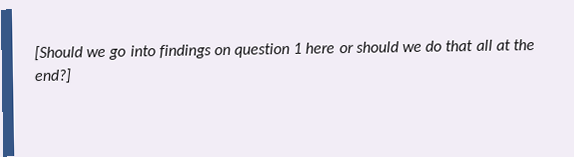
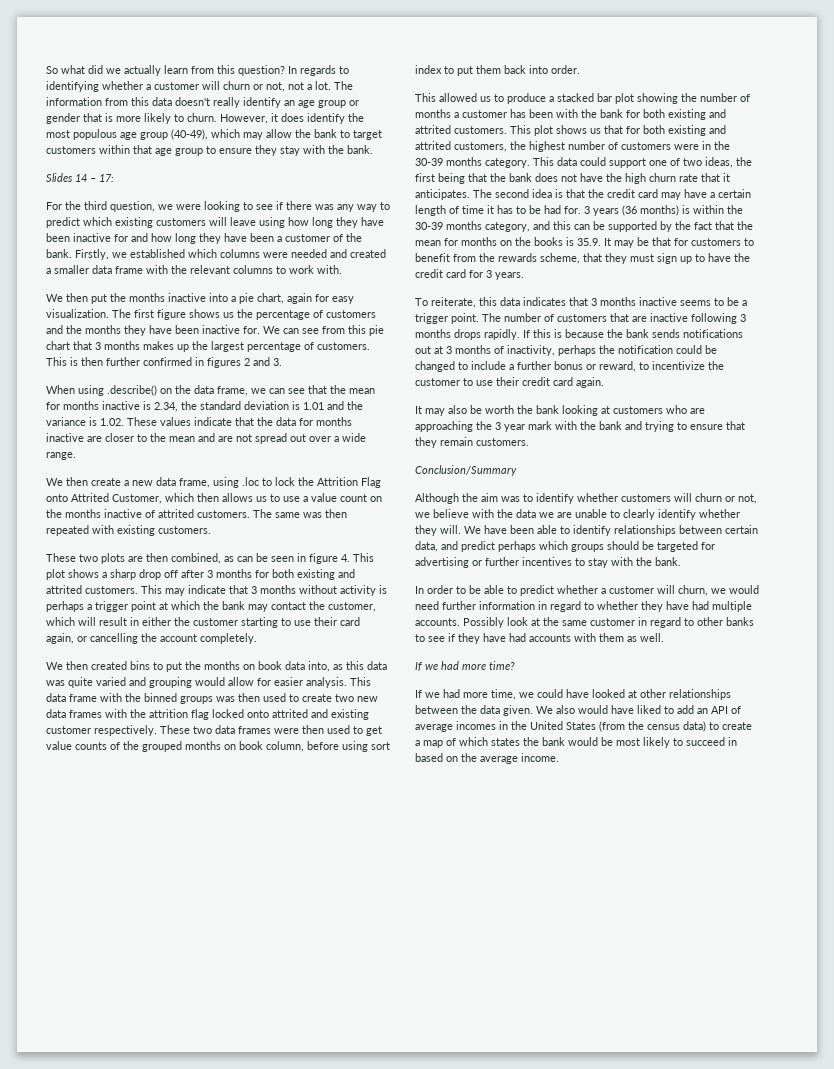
[34,39,535,62] [34,68,72,85] [Should we go into findings on question 1 here or should we do that all at the end?] -> [46,65,349,76] [46,81,353,92] [46,97,359,108] [46,113,364,124] [46,129,382,140] [46,145,373,156] [46,173,114,182] [46,201,390,212] [46,217,384,228] [46,233,362,244] [46,249,386,260] [46,265,342,274] [46,293,354,304] [46,309,376,320] [46,325,384,336] [46,341,370,352] [46,357,282,368] [46,385,375,396] [46,401,363,412] [46,417,352,426] [46,433,366,444] [46,452,76,460] [46,477,381,488] [46,493,382,504] [46,509,347,518] [46,525,211,536] [46,553,374,564] [46,569,355,580] [46,585,387,596] [46,601,376,612] [46,617,360,628] [46,633,257,644] [46,661,387,672] [46,677,371,688] [46,693,378,704] [46,709,369,720] [46,725,382,736] [46,741,390,752] [415,65,580,76] [415,93,750,104] [415,109,726,120] [415,125,726,136] [415,141,730,152] [415,157,752,168] [415,173,730,184] [415,189,751,200] [415,205,743,216] [415,221,753,232] [415,237,754,248] [415,253,750,264] [415,269,524,280] [415,297,747,308] [415,313,746,324] [415,329,743,340] [415,345,717,356] [415,361,724,372] [415,377,604,388] [415,405,705,416] [415,421,745,432] [415,437,529,448] [415,465,517,476] [415,493,757,504] [415,509,740,520] [415,525,758,536] [415,541,715,552] [415,557,681,568] [415,585,759,596] [415,601,752,612] [415,617,754,628] [415,633,664,644] [415,661,515,671] [415,689,731,700] [415,705,741,716] [415,721,752,732] [415,737,737,748] [415,753,559,764] So what did we actually learn from this question? In regards to identifying whether a customer will churn or not, not a lot. The information from this data doesn't really identify an age group or gender that is more likely to churn. However, it does identify the most populous age group (40-49), which may allow the bank to target customers within that age group to ensure they stay with the bank. // Slides 14 – 17: // For the third question, we were looking to see if there was any way to predict which existing customers will leave using how long they have been inactive for and how long they have been a customer of the bank. Firstly, we established which columns were needed and created a smaller data frame with the relevant columns to work with. // We then put the months inactive into a pie chart, again for easy visualization. The first figure shows us the percentage of customers and the months they have been inactive for. We can see from this pie chart that 3 months makes up the largest percentage of customers. This is then further confirmed in figures 2 and 3. // When using .describe() on the data frame, we can see that the mean for months inactive is 2.34, the standard deviation is 1.01 and the variance is 1.02. These values indicate that the data for months inactive are closer to the mean and are not spread out over a wide range. // We then create a new data frame, using .loc to lock the Attrition Flag onto Attrited Customer, which then allows us to use a value count on the months inactive of attrited customers. The same was then repeated with existing customers. // These two plots are then combined, as can be seen in figure 4. This plot shows a sharp drop off after 3 months for both existing and attrited customers. This may indicate that 3 months without activity is perhaps a trigger point at which the bank may contact the customer, which will result in either the customer starting to use their card again, or cancelling the account completely. // We then created bins to put the months on book data into, as this data was quite varied and grouping would allow for easier analysis. This data frame with the binned groups was then used to create two new data frames with the attrition flag locked onto attrited and existing customer respectively. These two data frames were then used to get value counts of the grouped months on book column, before using sort index to put them back into order. // This allowed us to produce a stacked bar plot showing the number of months a customer has been with the bank for both existing and attrited customers. This plot shows us that for both existing and attrited customers, the highest number of customers were in the 30-39 months category. This data could support one of two ideas, the first being that the bank does not have the high churn rate that it anticipates. The second idea is that the credit card may have a certain length of time it has to be had for. 3 years (36 months) is within the 30-39 months category, and this can be supported by the fact that the mean for months on the books is 35.9. It may be that for customers to benefit from the rewards scheme, that they must sign up to have the credit card for 3 years. // To reiterate, this data indicates that 3 months inactive seems to be a trigger point. The number of customers that are inactive following 3 months drops rapidly. If this is because the bank sends notifications out at 3 months of inactivity, perhaps the notification could be changed to include a further bonus or reward, to incentivize the customer to use their credit card again. // It may also be worth the bank looking at customers who are approaching the 3 year mark with the bank and trying to ensure that they remain customers. // Conclusion/Summary // Although the aim was to identify whether customers will churn or not, we believe with the data we are unable to clearly identify whether they will. We have been able to identify relationships between certain data, and predict perhaps which groups should be targeted for advertising or further incentives to stay with the bank. // In order to be able to predict whether a customer will churn, we would need further information in regard to whether they have had multiple accounts. Possibly look at the same customer in regard to other banks to see if they have had accounts with them as well. // If we had more time? // If we had more time, we could have looked at other relationships between the data given. We also would have liked to add an API of average incomes in the United States (from the census data) to create a map of which states the bank would be most likely to succeed in based on the average income.

